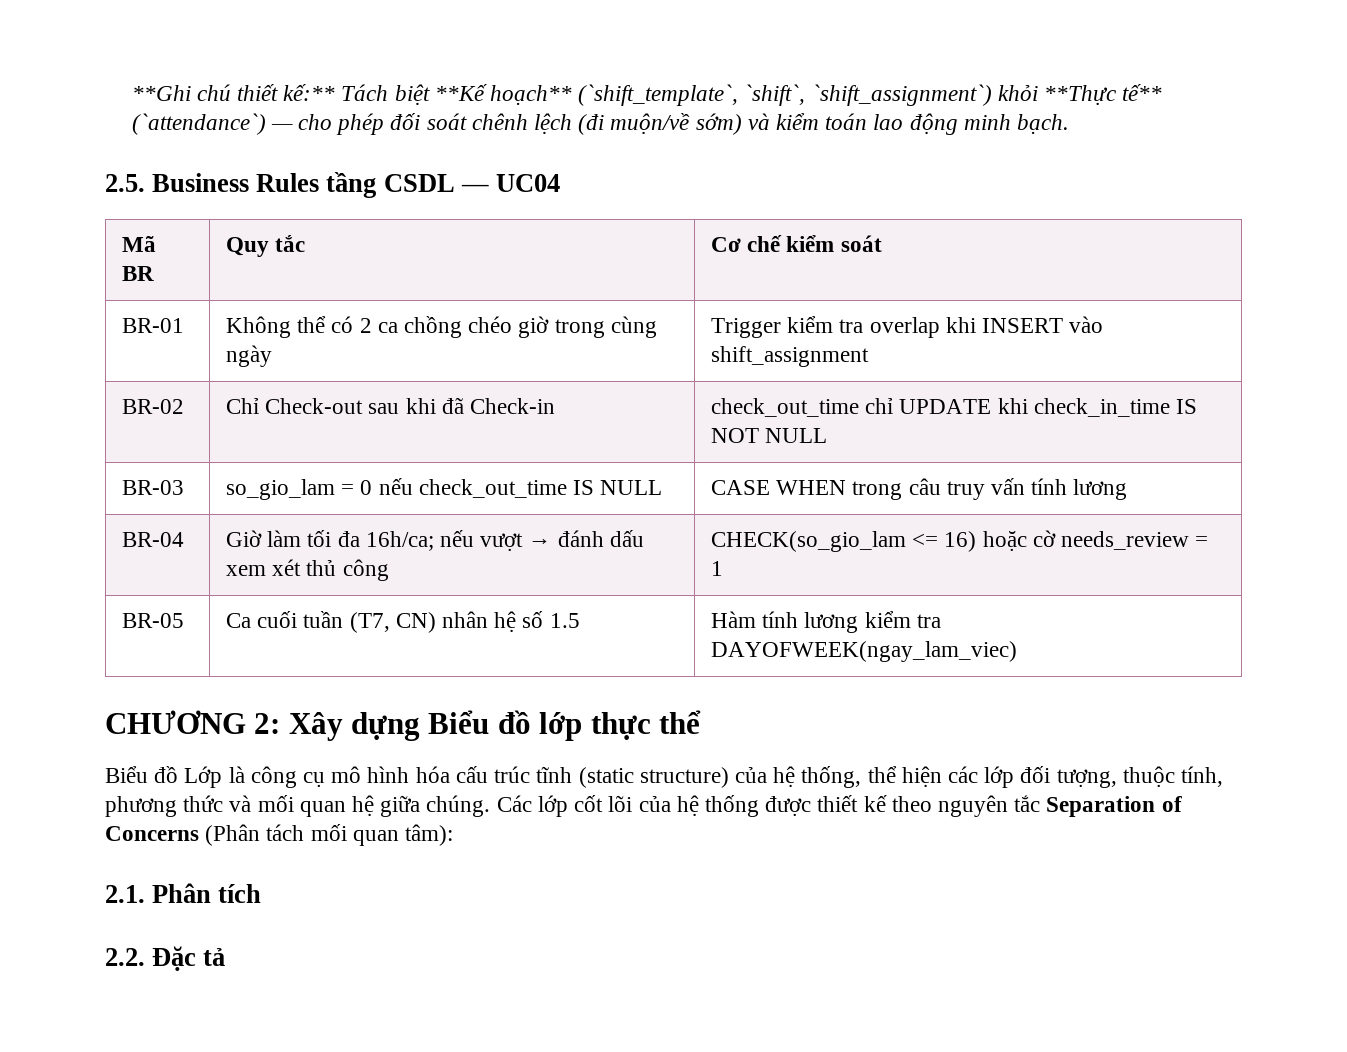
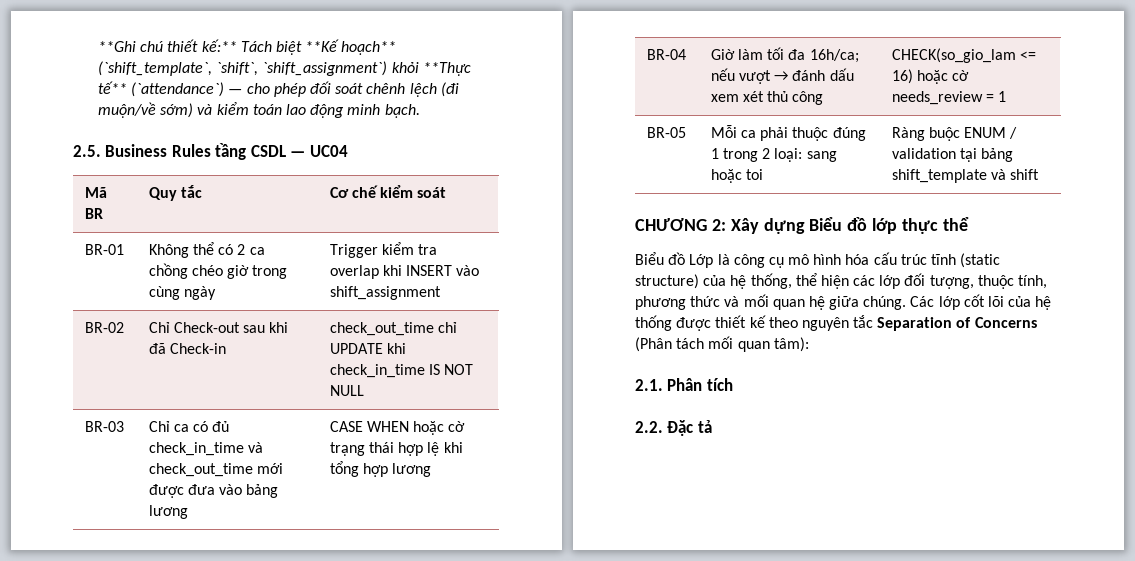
[225,478,663,500] [710,478,1068,500] so_gio_lam = 0 nếu check_out_time IS NULL | CASE WHEN trong câu truy vấn tính -> [148,421,230,432] [148,442,264,456] [148,463,284,477] [148,484,279,498] [148,505,188,519] [329,421,466,435] [329,442,463,456] [329,461,389,477] Chỉ ca có đủ check_in_time và check_out_time mới được đưa vào bảng lương | CASE WHEN hoặc cờ trạng thái hợp lệ khi tổng hợp
[225,611,580,633] [710,611,941,633] [710,641,1017,662] Ca cuối tuần (T7, CN) nhân hệ số 1.5 | Hàm tính lương kiểm tra DAYOFWEEK(ngay_lam_viec) -> [710,125,866,141] [710,148,837,162] [710,169,764,183] [891,127,1018,141] [891,148,1014,162] [891,169,1040,183] Mỗi ca phải thuộc đúng 1 trong 2 loại: sang hoặc toi | Ràng buộc ENUM / validation tại bảng shift_template và shift

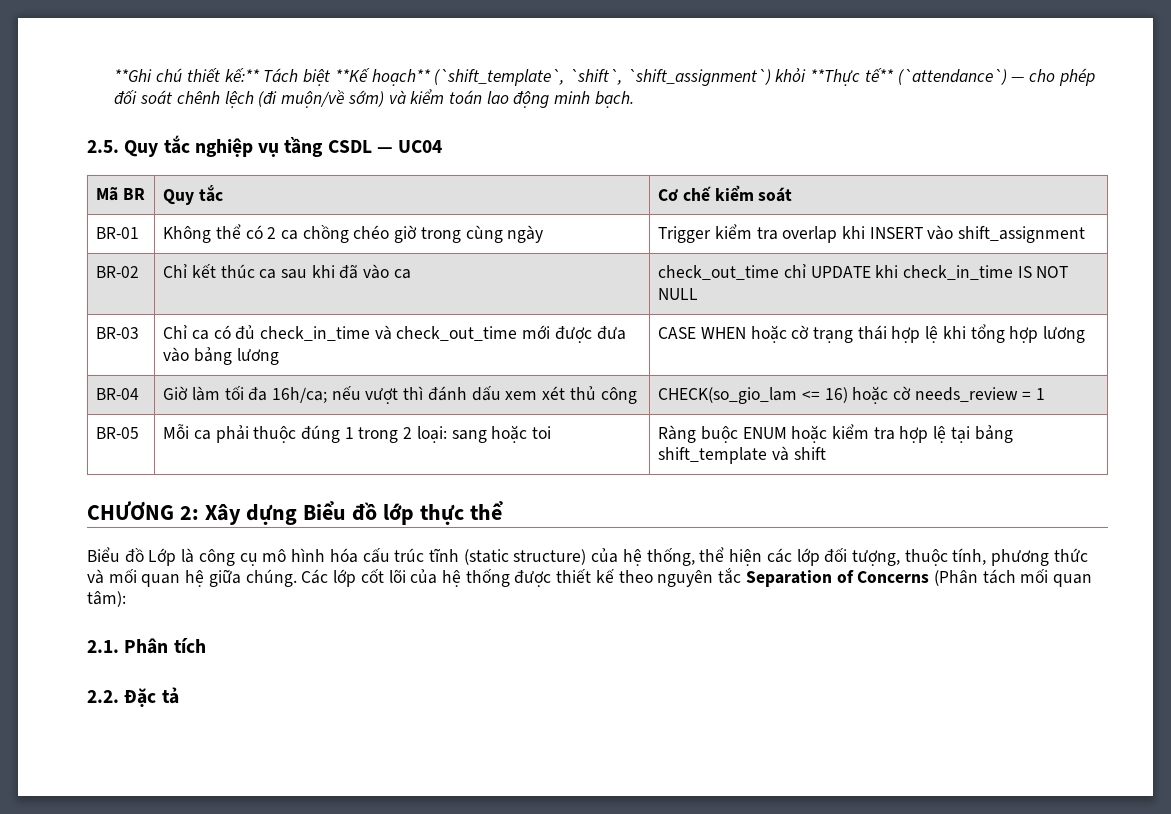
[105,144,211,157] Business Rules -> [124,135,280,158] Quy tắc nghiệp vụ
[174,322,241,333] Check-out -> [191,264,277,279] kết thúc ca
[170,343,227,354] Check-in -> [363,264,411,279] vào ca
[774,71,789,81] → -> [403,386,424,400] thì
[1009,127,1018,139] [891,148,956,159] / validation -> [791,424,947,443] hoặc kiểm tra hợp lệ

